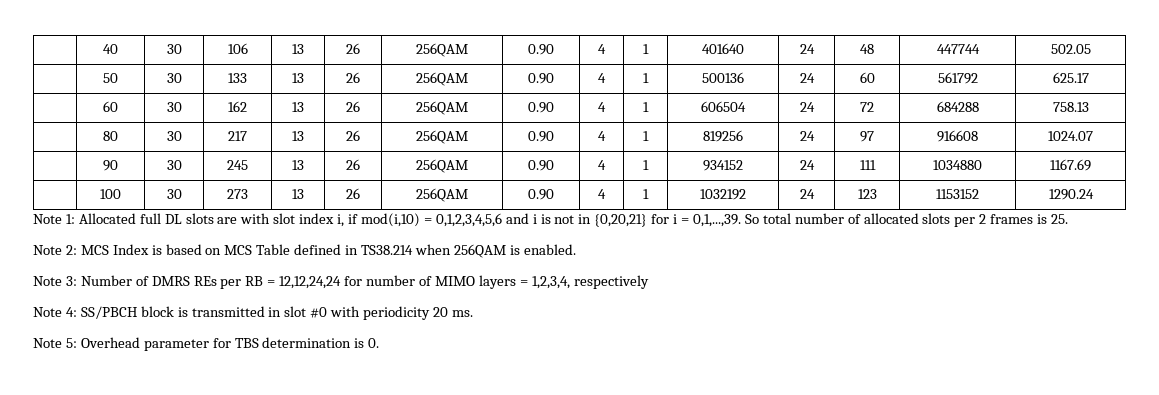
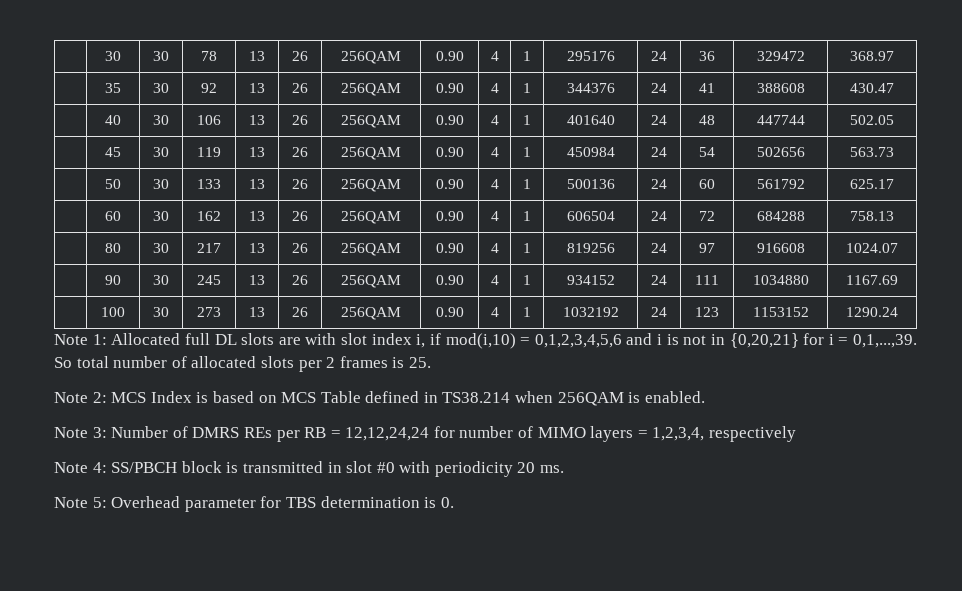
(103, 49) none -> [105,51,121,61] [153,51,169,61] [201,51,217,61] [249,51,265,61] [292,51,308,61] [341,51,401,64] [435,51,464,61] [490,51,499,61] [523,51,531,61] [566,51,615,61] [651,51,667,61] [699,51,715,61] [756,51,805,61] [850,51,894,61] [105,83,121,93] [153,83,169,93] [201,83,217,93] [249,83,265,93] [292,83,308,93] [341,83,401,96] [435,83,464,93] [490,83,499,93] [523,83,531,93] [566,83,615,93] [651,83,667,93] [699,83,715,93] [756,83,805,93] [850,83,894,93] | 30 | 30 | 78 | 13 | 26 | 256QAM | 0.90 | 4 | 1 | 295176 | 24 | 36 | 329472 | 368.97 // | 35 | 30 | 92 | 13 | 26 | 256QAM | 0.90 | 4 | 1 | 344376 | 24 | 41 | 388608 | 430.47 //
(1091, 49) none -> [105,147,121,157] [153,147,169,157] [197,147,221,157] [249,147,265,157] [292,147,308,157] [341,147,401,160] [435,147,464,157] [490,147,499,157] [523,147,531,157] [566,147,615,157] [651,147,667,157] [699,147,715,157] [756,147,805,157] [850,147,894,157] // | 45 | 30 | 119 | 13 | 26 | 256QAM | 0.90 | 4 | 1 | 450984 | 24 | 54 | 502656 | 563.73

